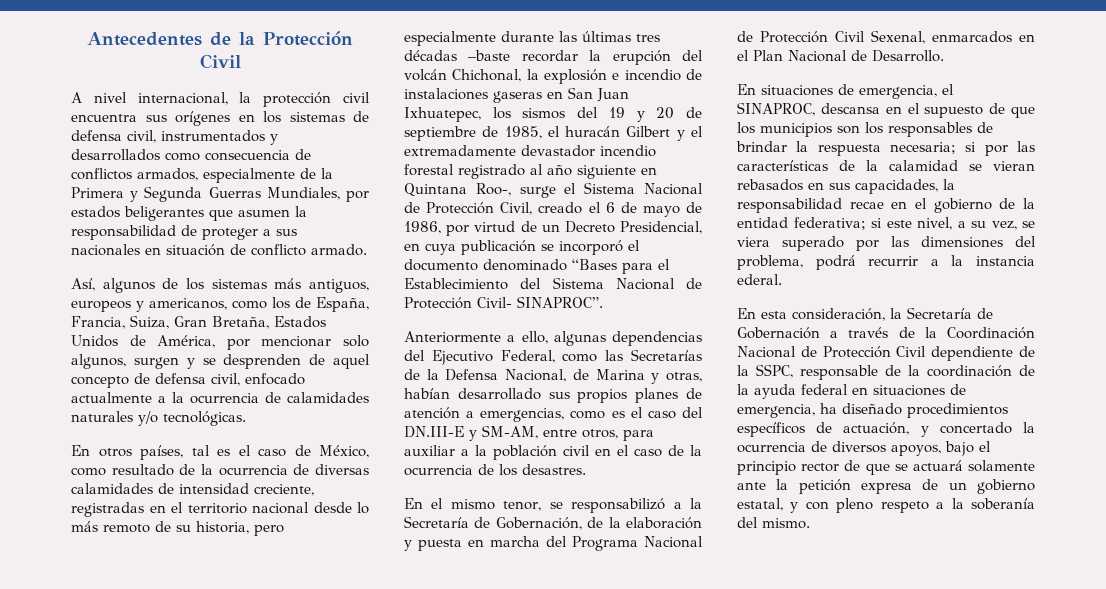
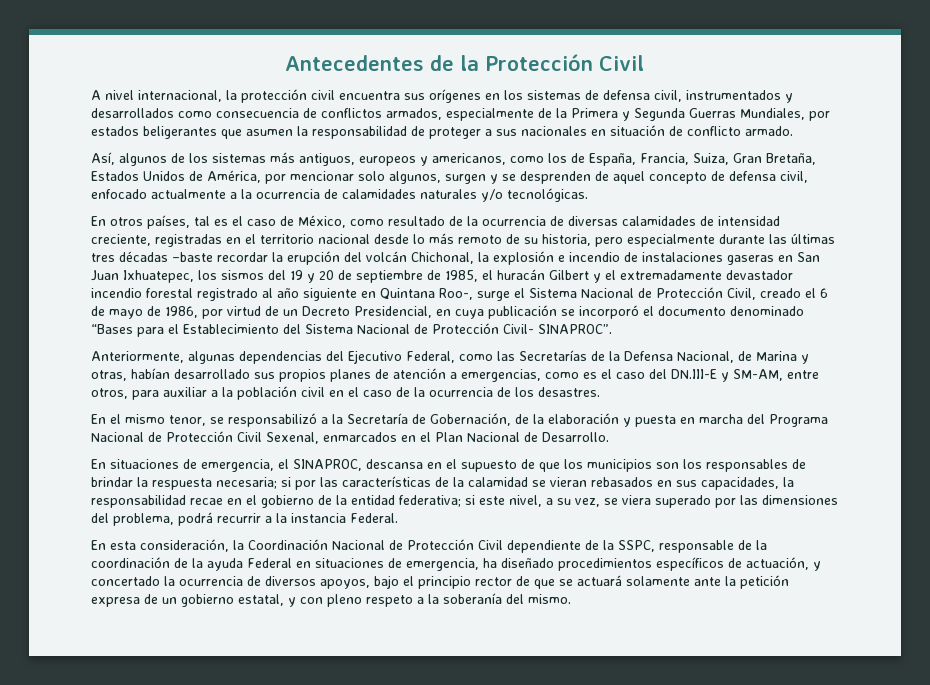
[404,331,548,344] Anteriormente a ello, -> [91,351,184,363] Anteriormente,
[737,274,782,285] ederal. -> [350,513,398,523] Federal.
[907,307,993,319] [737,327,937,339] Secretaría de Gobernación a través de la -> (244, 545) none
[801,384,848,395] federal -> [247,558,292,568] Federal

